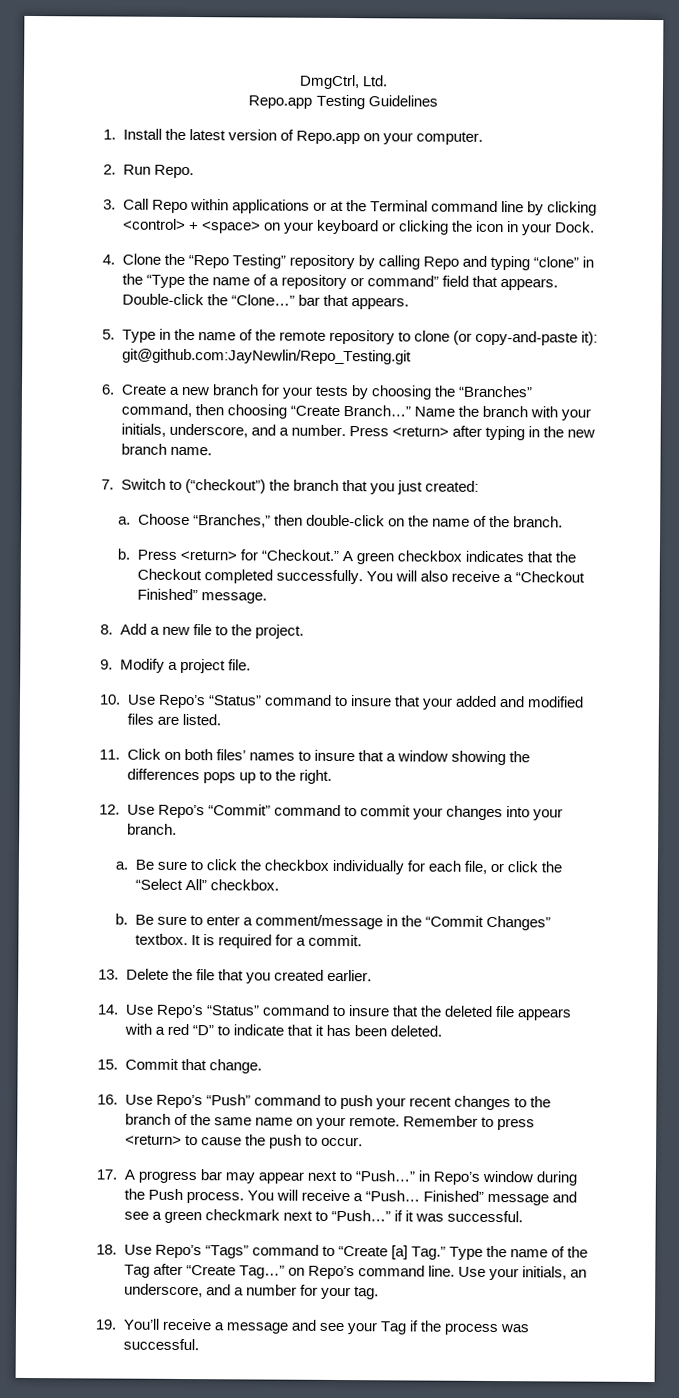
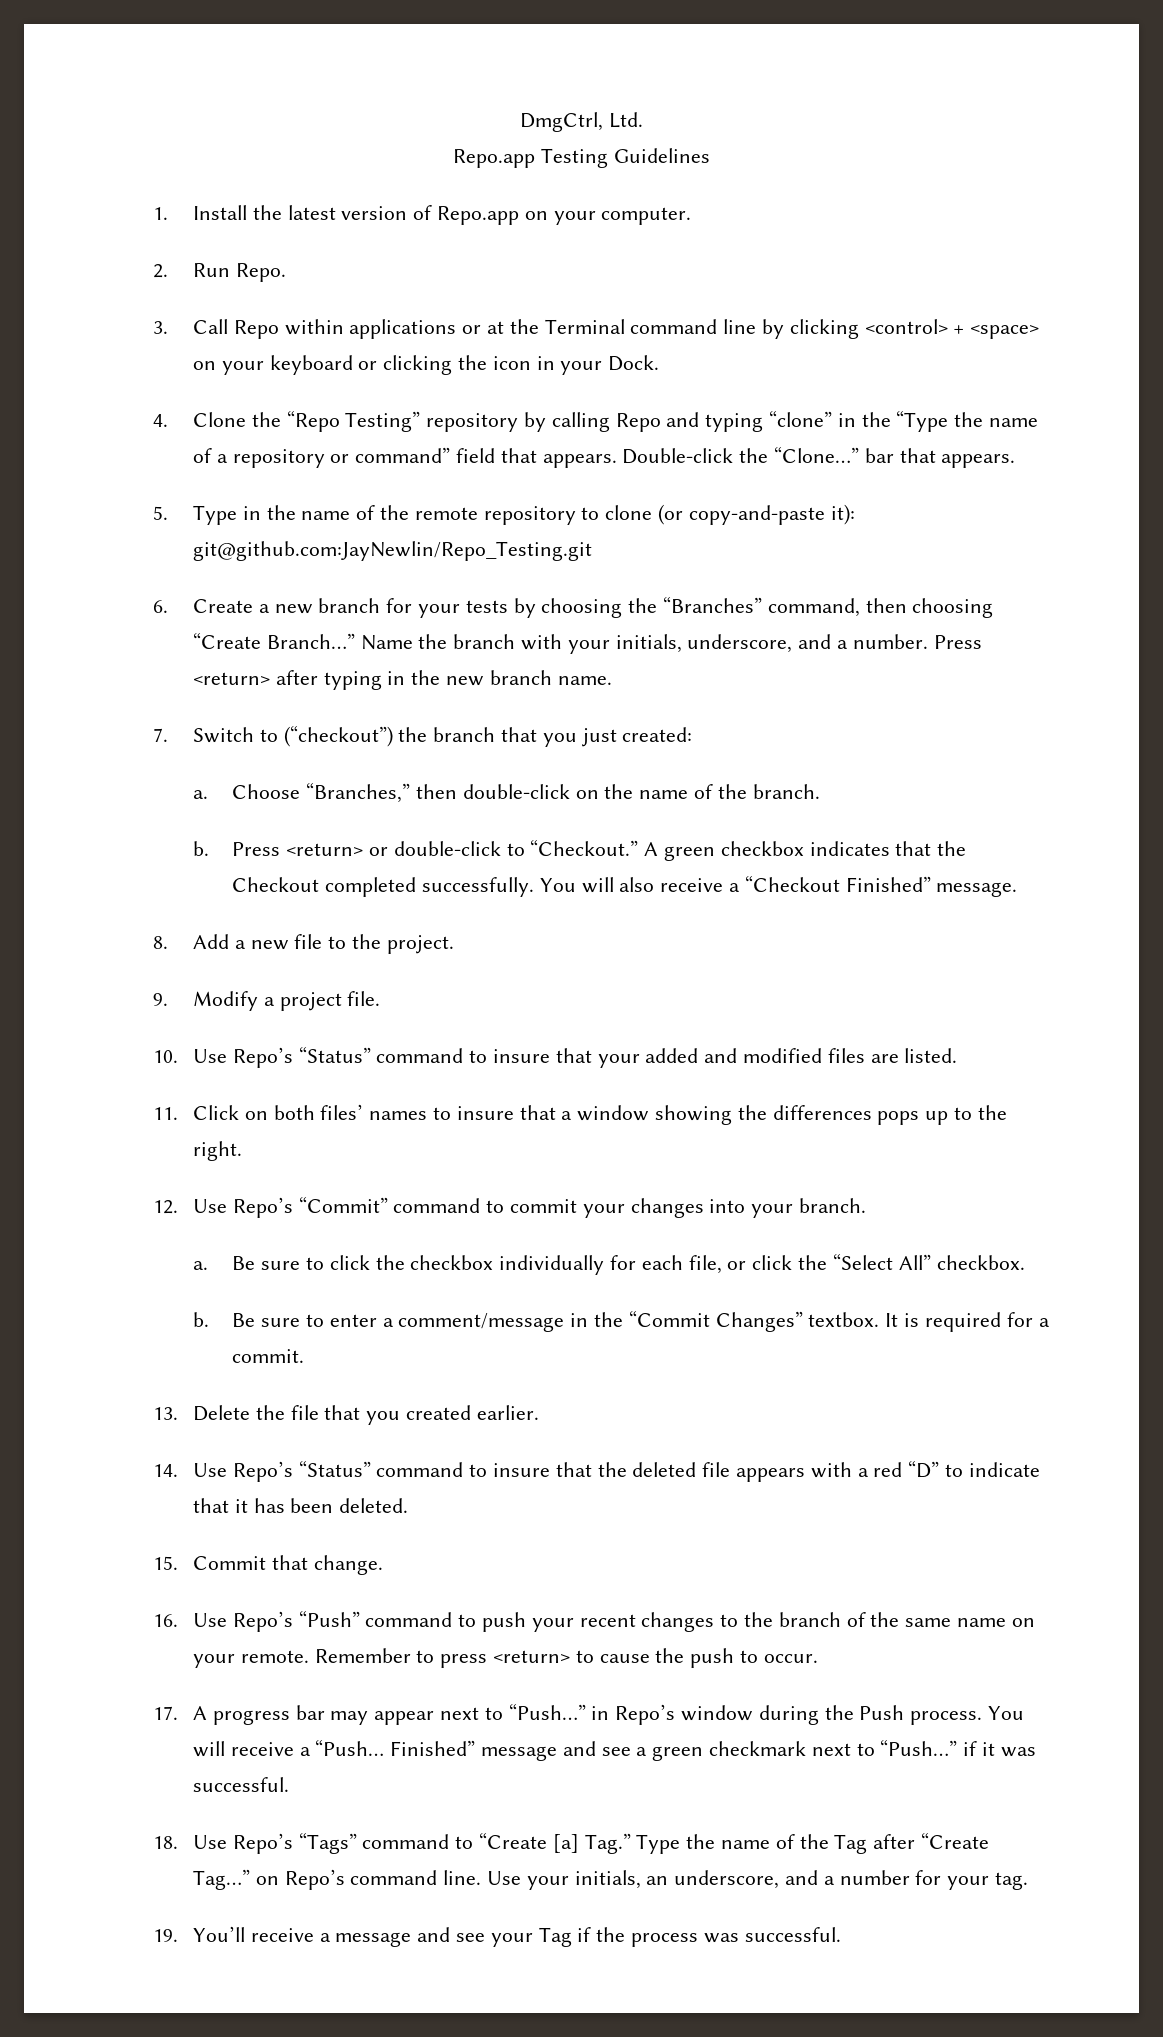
[239,549,258,561] for -> [369,841,525,856] or double-click to

